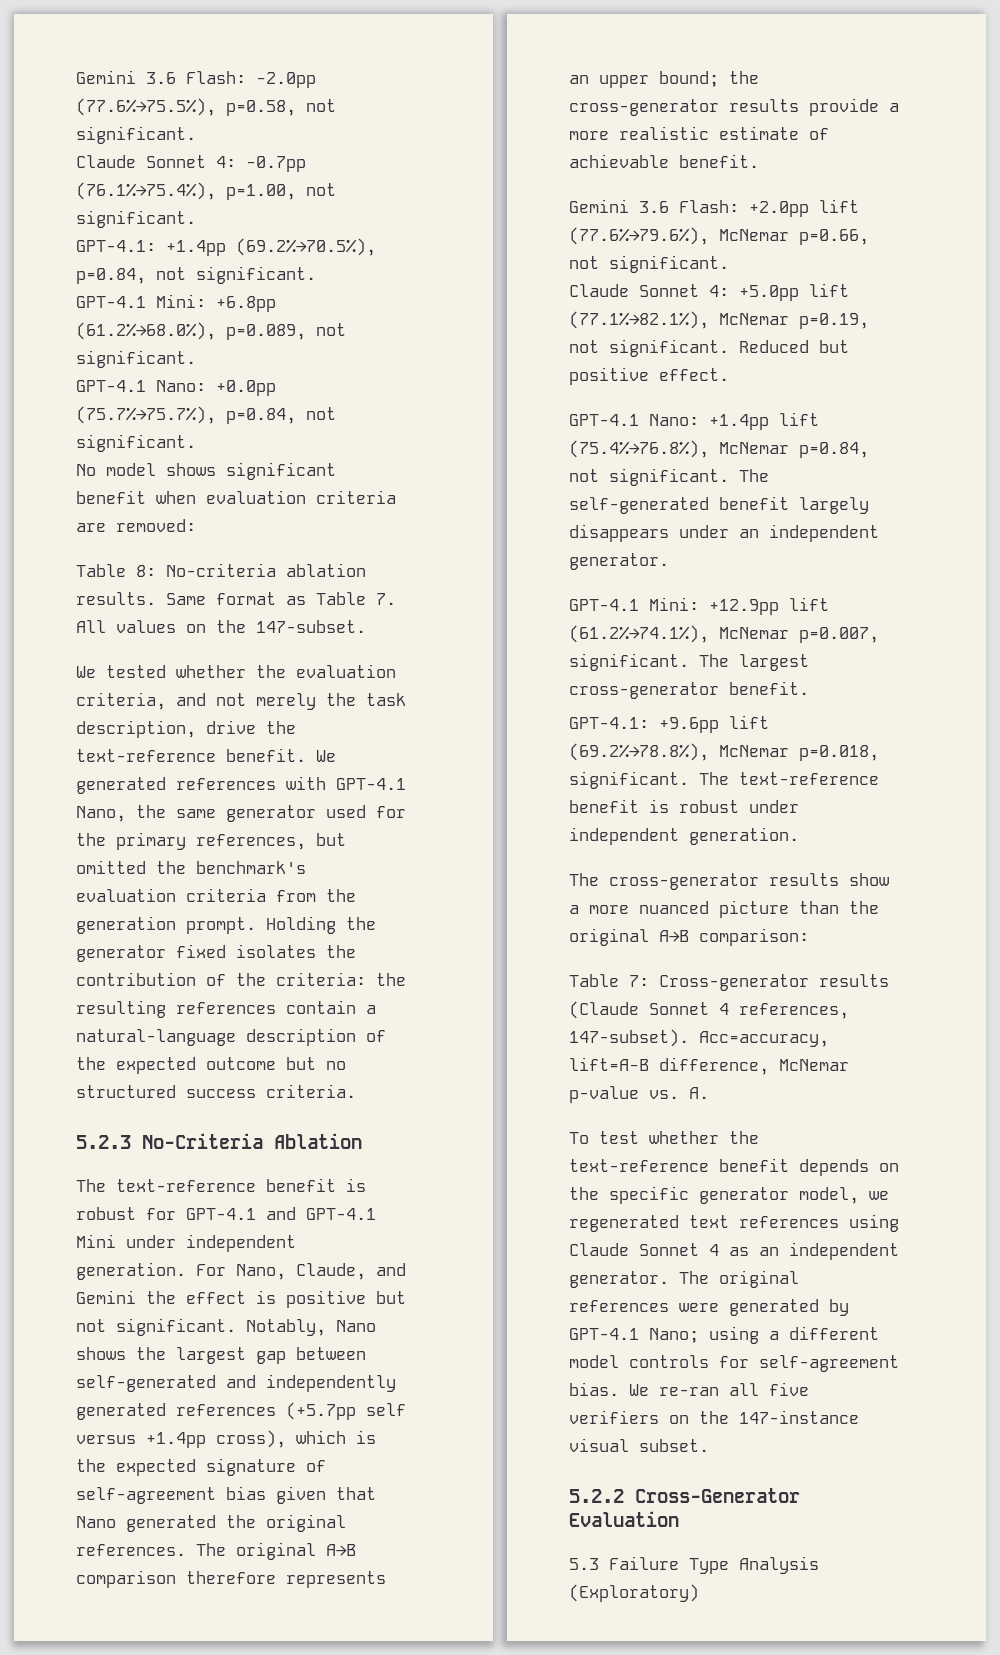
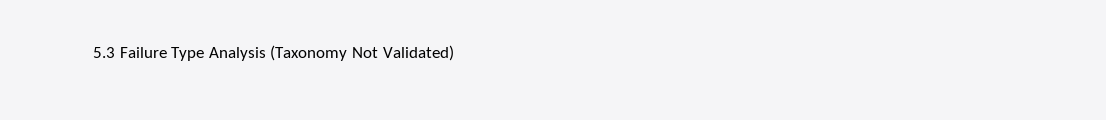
[76,70,316,88] [76,98,336,116] [76,126,196,144] [76,155,306,172] [76,182,336,200] [76,210,196,228] [76,238,376,256] [76,266,316,284] [76,294,276,312] [76,322,346,340] [76,350,196,368] [76,380,276,396] [76,406,336,424] [76,434,196,452] [76,462,336,480] [76,490,396,504] [76,519,196,532] [76,563,366,577] [76,592,396,605] [76,620,366,633] [76,664,396,678] [76,692,406,710] [76,720,296,738] [76,748,336,762] [76,776,406,794] [76,805,406,822] [76,832,346,850] [76,860,306,874] [76,888,356,902] [76,916,376,934] [76,944,356,962] [76,972,406,986] [76,1000,376,1018] [76,1028,386,1046] [76,1057,346,1074] [76,1084,356,1098] [76,1133,362,1149] [76,1178,366,1192] [76,1207,376,1220] [76,1234,296,1252] [76,1262,406,1280] [76,1290,406,1308] [76,1318,376,1336] [76,1347,366,1364] [76,1374,396,1392] [76,1402,406,1420] [76,1430,376,1448] [76,1458,326,1476] [76,1486,376,1504] [76,1514,346,1532] [76,1542,356,1560] [76,1570,386,1588] [569,71,759,88] [569,98,899,116] [569,126,829,140] [569,154,759,168] [569,199,859,217] [569,227,869,245] [569,255,729,273] [569,283,849,301] [569,311,869,329] [569,339,849,357] [569,367,729,385] [569,412,819,430] [569,440,869,458] [569,468,769,486] [569,496,869,514] [569,524,879,542] [569,553,669,570] [569,597,829,615] [569,625,879,643] [569,653,809,671] [569,681,809,699] [569,715,769,733] [569,743,879,761] [569,771,879,789] [569,799,799,813] [569,827,799,845] [569,873,889,890] [569,900,879,918] [569,928,809,946] [569,974,889,991] [569,1001,849,1019] [569,1029,829,1047] [569,1057,849,1075] [569,1086,709,1103] [569,1131,759,1144] [569,1158,899,1176] [569,1186,889,1204] [569,1214,899,1232] [569,1242,899,1260] [569,1270,799,1288] [569,1299,849,1316] [569,1326,879,1344] [569,1355,899,1372] [569,1382,809,1396] [569,1410,859,1424] [569,1438,709,1452] [569,1488,800,1503] [569,1511,679,1527] Gemini 3.6 Flash: −2.0pp (77.6%→75.5%), p=0.58, not significant. // Claude Sonnet 4: −0.7pp (76.1%→75.4%), p=1.00, not significant. // GPT-4.1: +1.4pp (69.2%→70.5%), p=0.84, not significant. // GPT-4.1 Mini: +6.8pp (61.2%→68.0%), p=0.089, not significant. // GPT-4.1 Nano: +0.0pp (75.7%→75.7%), p=0.84, not significant. // No model shows significant benefit when evaluation criteria are removed: // Table 8: No-criteria ablation results. Same format as Table 7. All values on the 147-subset. // We tested whether the evaluation criteria, and not merely the task description, drive the text-reference benefit. We generated references with GPT-4.1 Nano, the same generator used for the primary references, but omitted the benchmark's evaluation criteria from the generation prompt. Holding the generator fixed isolates the contribution of the criteria: the resulting references contain a natural-language description of the expected outcome but no structured success criteria. // 5.2.3 No-Criteria Ablation // The text-reference benefit is robust for GPT-4.1 and GPT-4.1 Mini under independent generation. For Nano, Claude, and Gemini the effect is positive but not significant. Notably, Nano shows the largest gap between self-generated and independently generated references (+5.7pp self versus +1.4pp cross), which is the expected signature of self-agreement bias given that Nano generated the original references. The original A→B comparison therefore represents an upper bound; the cross-generator results provide a more realistic estimate of achievable benefit. // Gemini 3.6 Flash: +2.0pp lift (77.6%→79.6%), McNemar p=0.66, not significant. // Claude Sonnet 4: +5.0pp lift (77.1%→82.1%), McNemar p=0.19, not significant. Reduced but positive effect. // GPT-4.1 Nano: +1.4pp lift (75.4%→76.8%), McNemar p=0.84, not significant. The self-generated benefit largely disappears under an independent generator. // GPT-4.1 Mini: +12.9pp lift (61.2%→74.1%), McNemar p=0.007, significant. The largest cross-generator benefit. // GPT-4.1: +9.6pp lift (69.2%→78.8%), McNemar p=0.018, significant. The text-reference benefit is robust under independent generation. // The cross-generator results show a more nuanced picture than the original A→B comparison: // Table 7: Cross-generator results (Claude Sonnet 4 references, 147-subset). Acc=accuracy, lift=A−B difference, McNemar p-value vs. A. // To test whether the text-reference benefit depends on the specific generator model, we regenerated text references using Claude Sonnet 4 as an independent generator. The original references were generated by GPT-4.1 Nano; using a different model controls for self-agreement bias. We re-ran all five verifiers on the 147-instance visual subset. // 5.2.2 Cross-Generator Evaluation // -> (93, 52) none
[569,1584,699,1602] (Exploratory) -> [270,45,454,61] (Taxonomy Not Validated)

